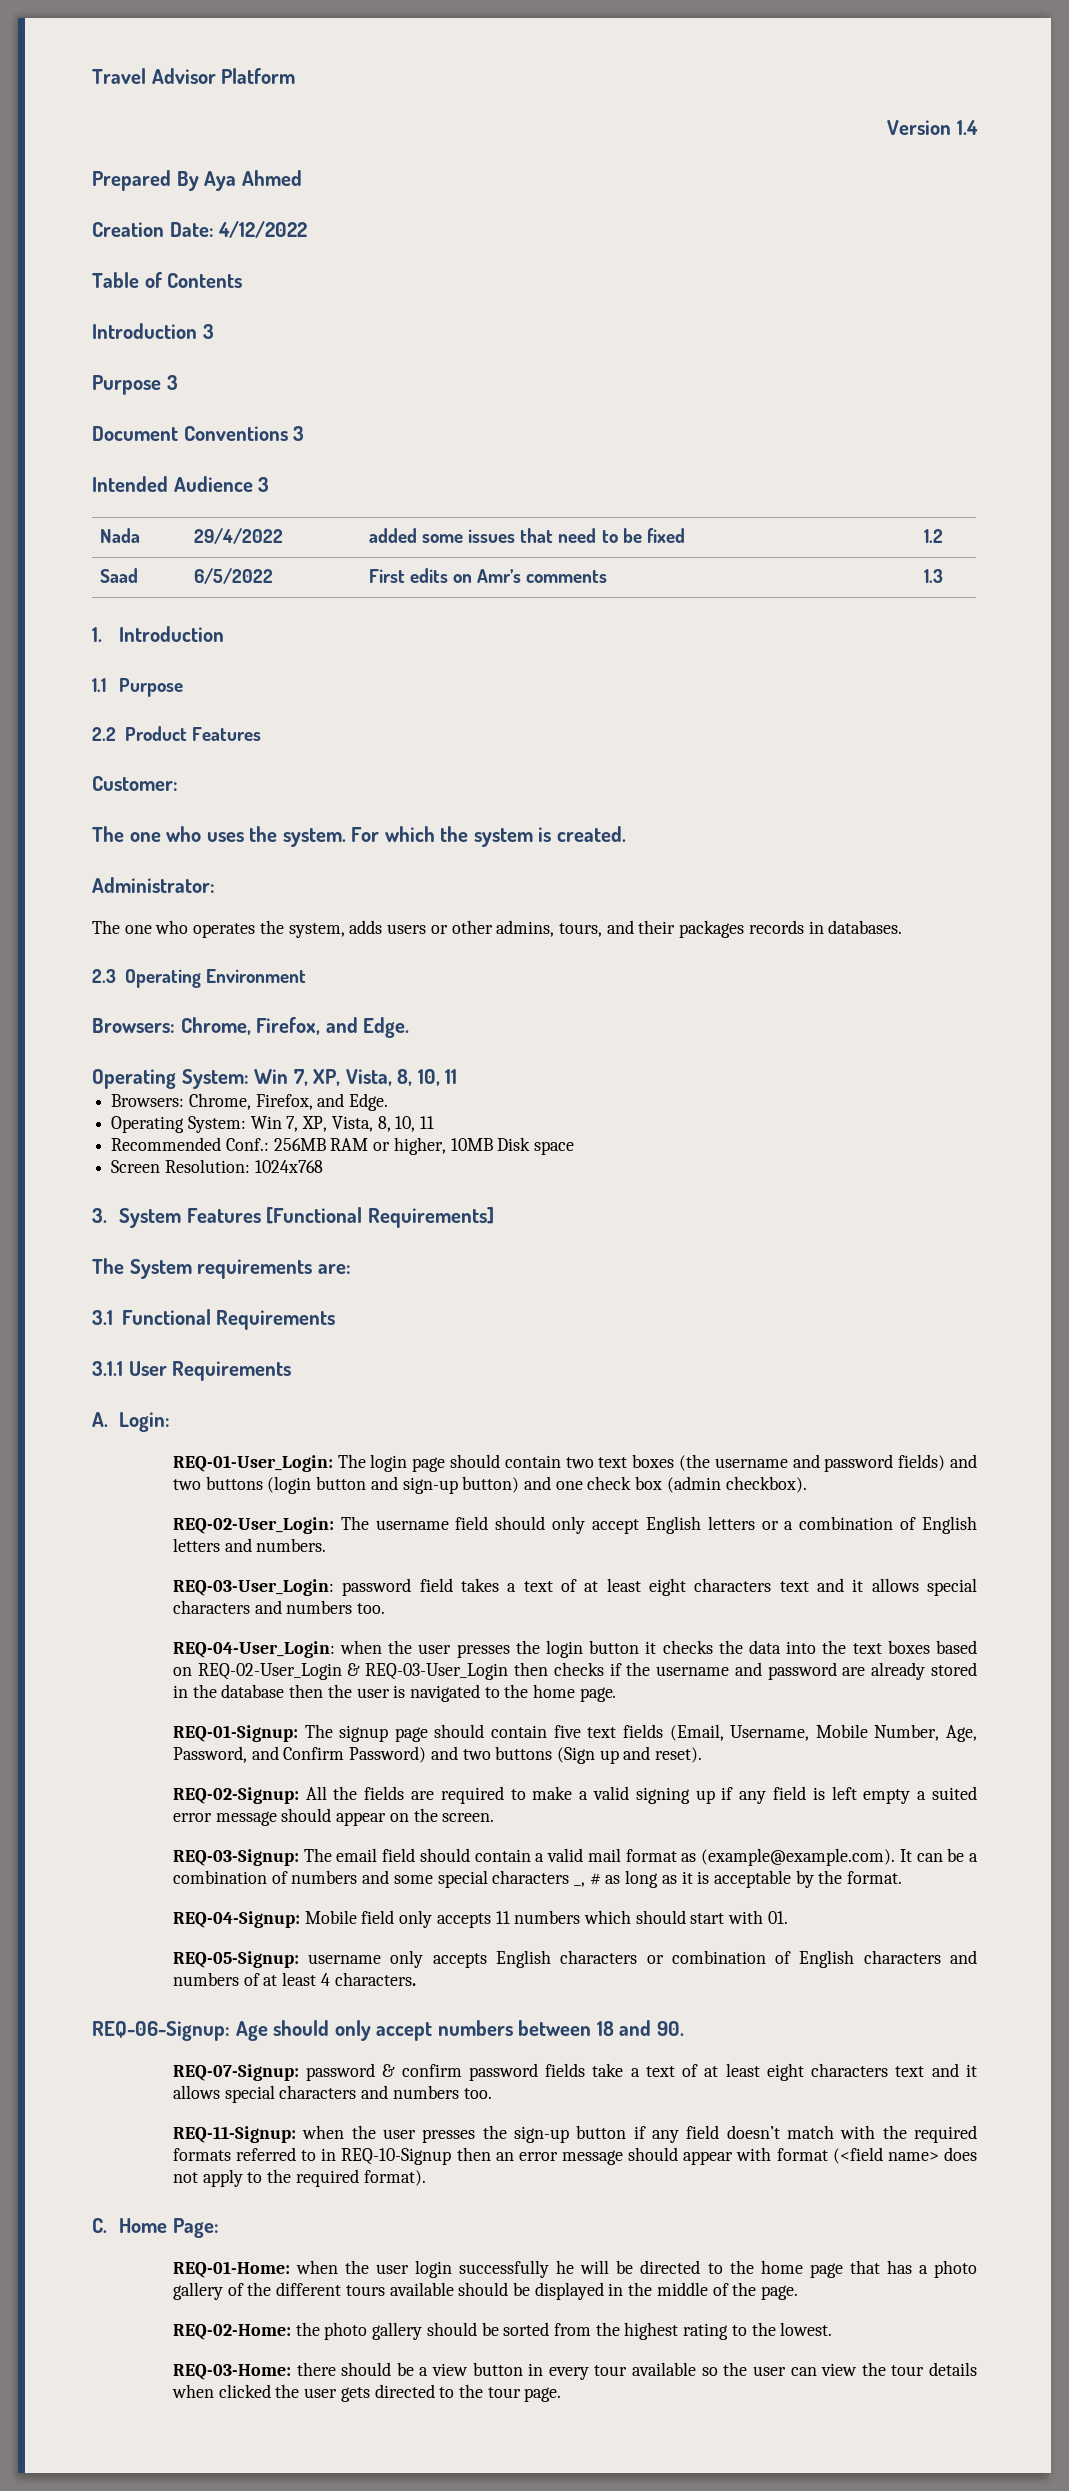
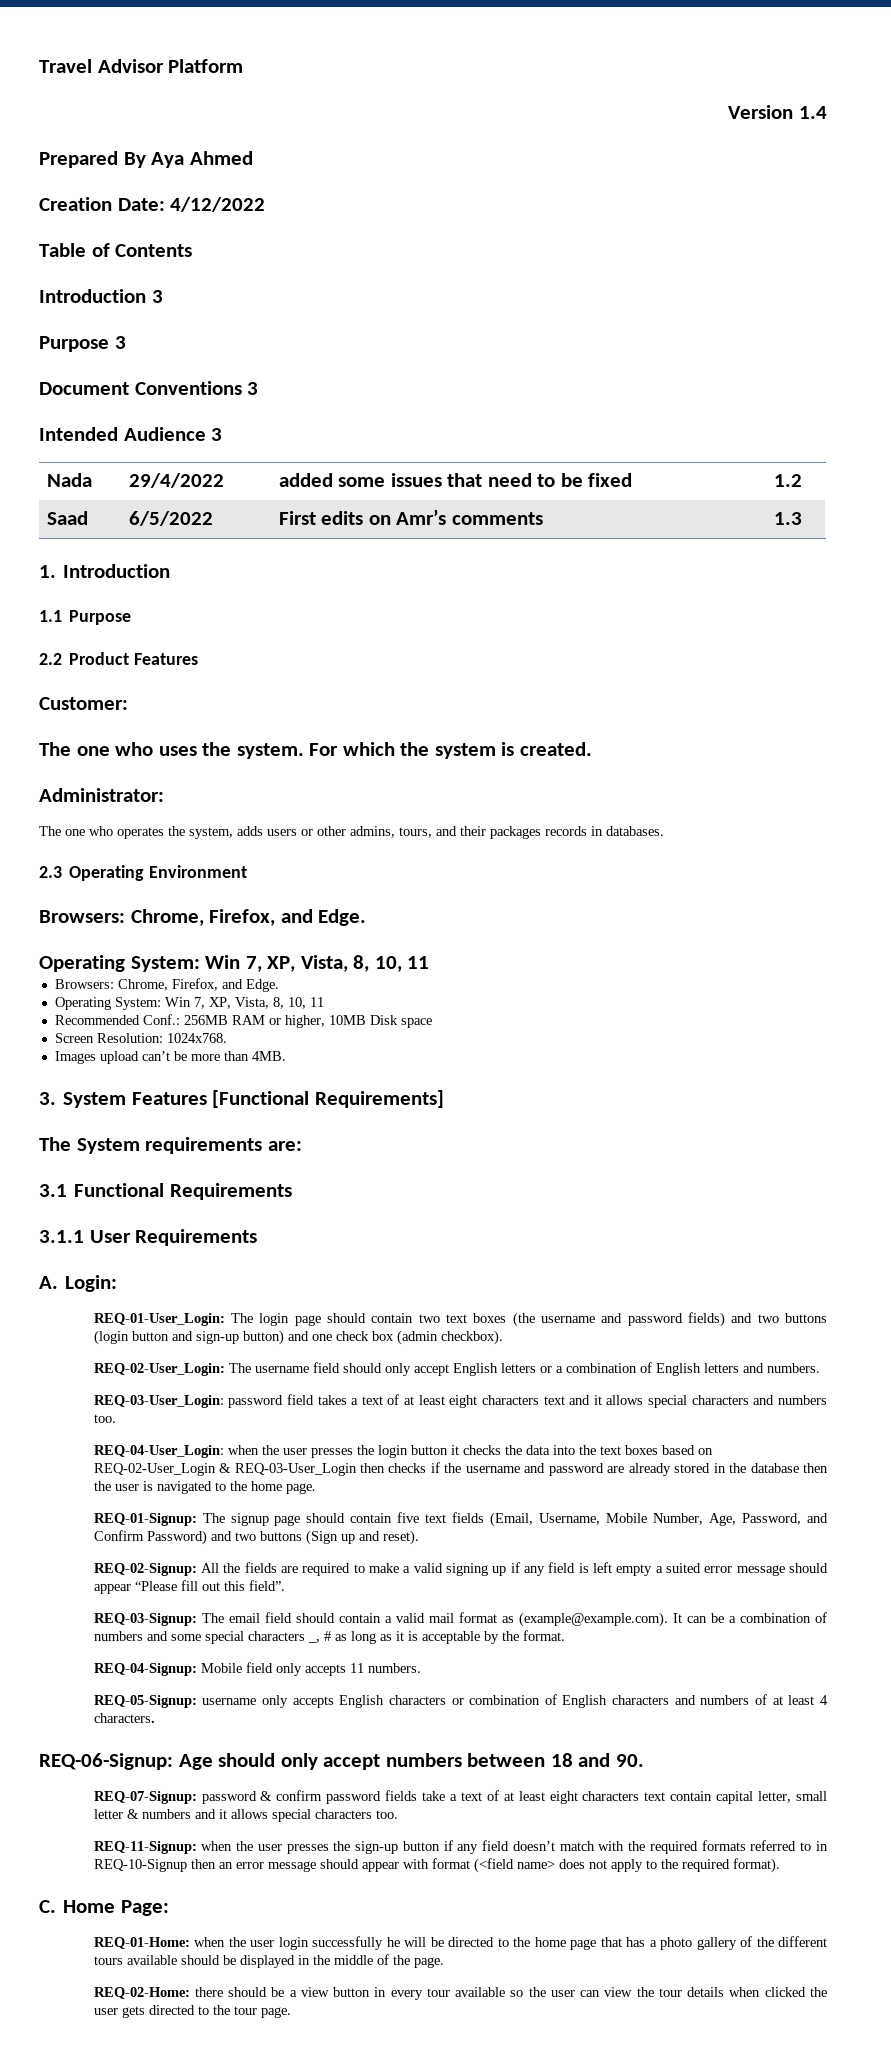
[254,1160,323,1173] 1024x768 -> [166,1033,227,1043] [54,1051,286,1064] 1024x768. // Images upload can’t be more than 4MB.
[389,1808,495,1822] on the screen. -> [134,1580,285,1591] “Please fill out this field”.
[514,1910,788,1924] numbers which should start with 01. -> [367,1663,421,1673] numbers.
[931,2063,978,2077] [172,2085,459,2103] and it allows special characters and numbers -> [670,1791,827,1804] [93,1809,372,1822] contain capital letter, small letter & numbers and it allows special characters
[295,2322,833,2340] [172,2364,291,2380] the photo gallery should be sorted from the highest rating to the lowest. // REQ-03-Home: -> (190, 1993) none

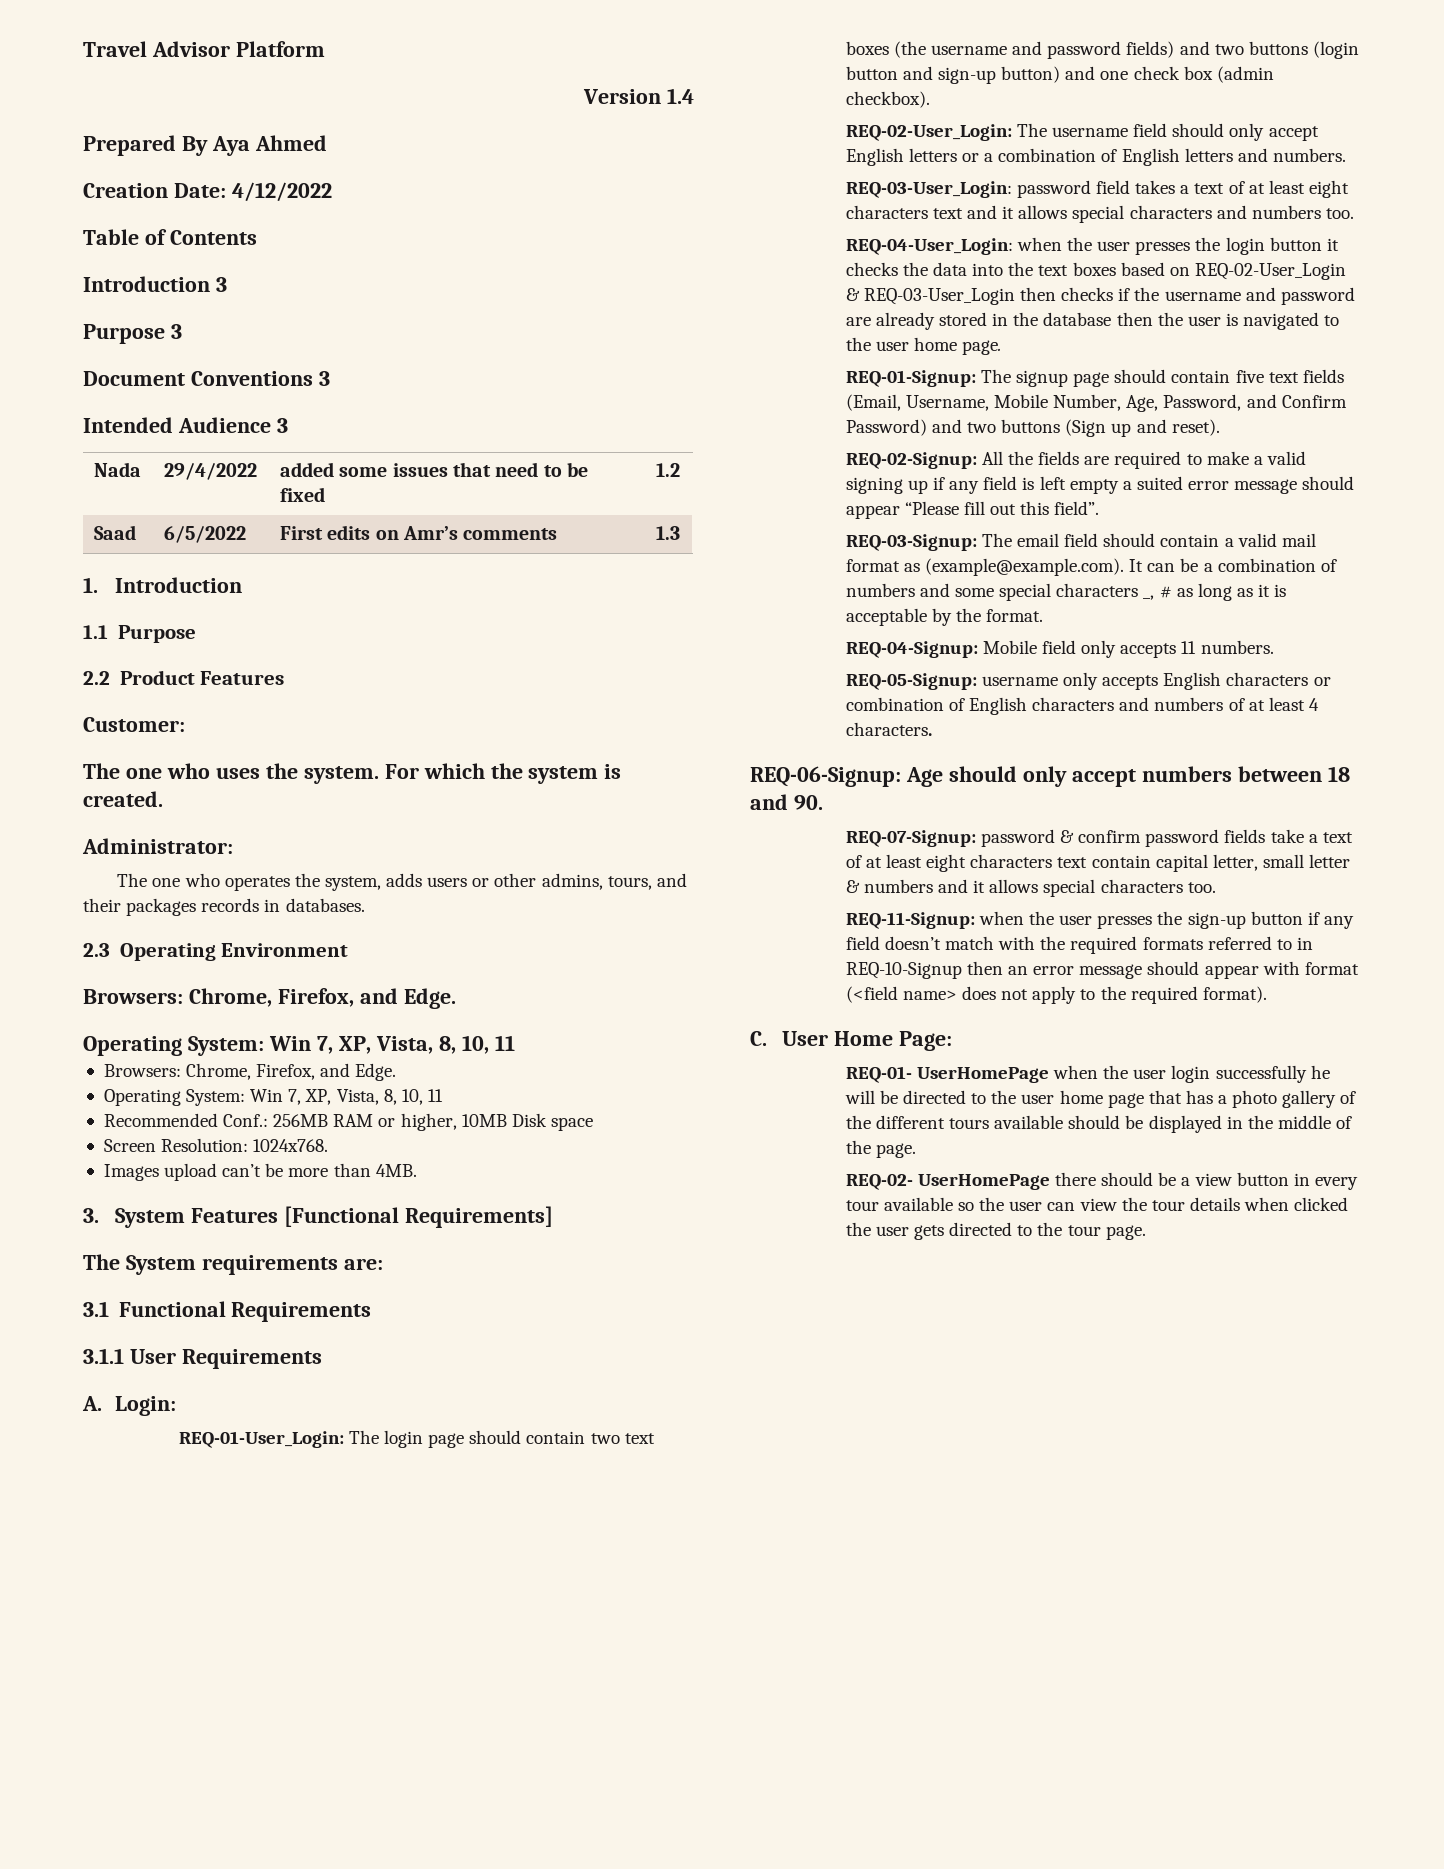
(247, 1486) none -> [875,341,909,351] user
(56, 1906) none -> [781,1031,828,1046] User
[93,1937,190,1949] REQ-01-Home: -> [845,1066,1049,1083] REQ-01- UserHomePage
(531, 1942) none -> [1021,1094,1055,1104] user
[93,1987,190,1999] REQ-02-Home: -> [845,1174,1050,1190] REQ-02- UserHomePage

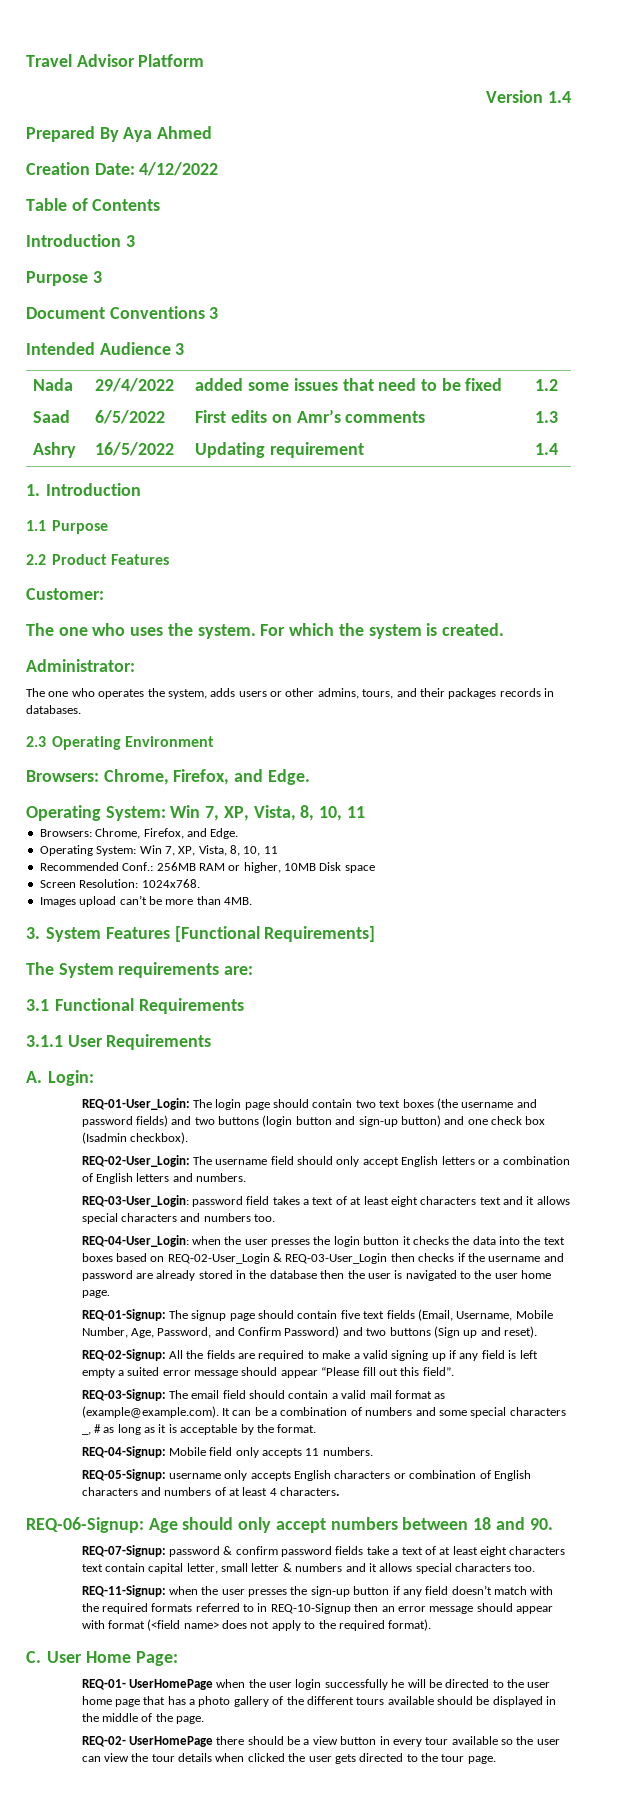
(681, 533) none -> [33,442,77,458] [95,442,175,456] [195,442,365,458] [535,443,559,455] // Ashry | 16/5/2022 | Updating requirement | 1.4
[1216,66,1274,83] (admin -> [81,1132,127,1144] (Isadmin

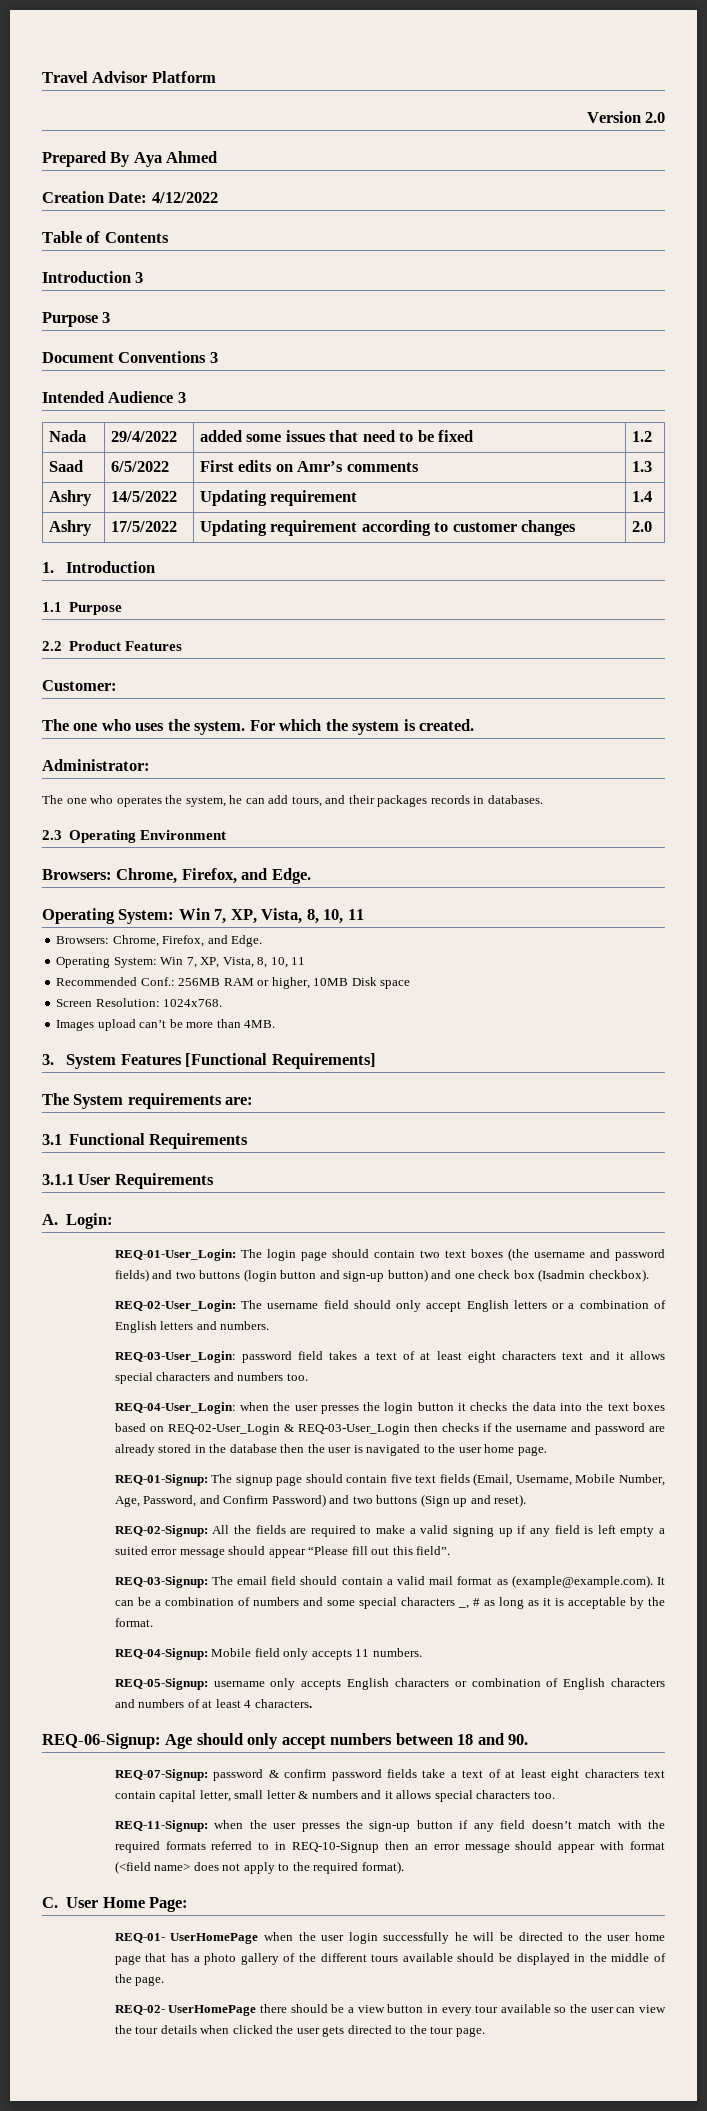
[548,91,571,103] 1.4 -> [645,112,665,123] 2.0
[95,442,175,456] 16/5/2022 -> [110,491,177,502] 14/5/2022
(559, 449) none -> [48,520,92,536] [110,521,177,532] [199,520,577,536] [631,521,652,532] // Ashry | 17/5/2022 | Updating requirement according to customer changes | 2.0
[210,688,359,699] adds users or other admins, -> [229,795,289,804] he can add

